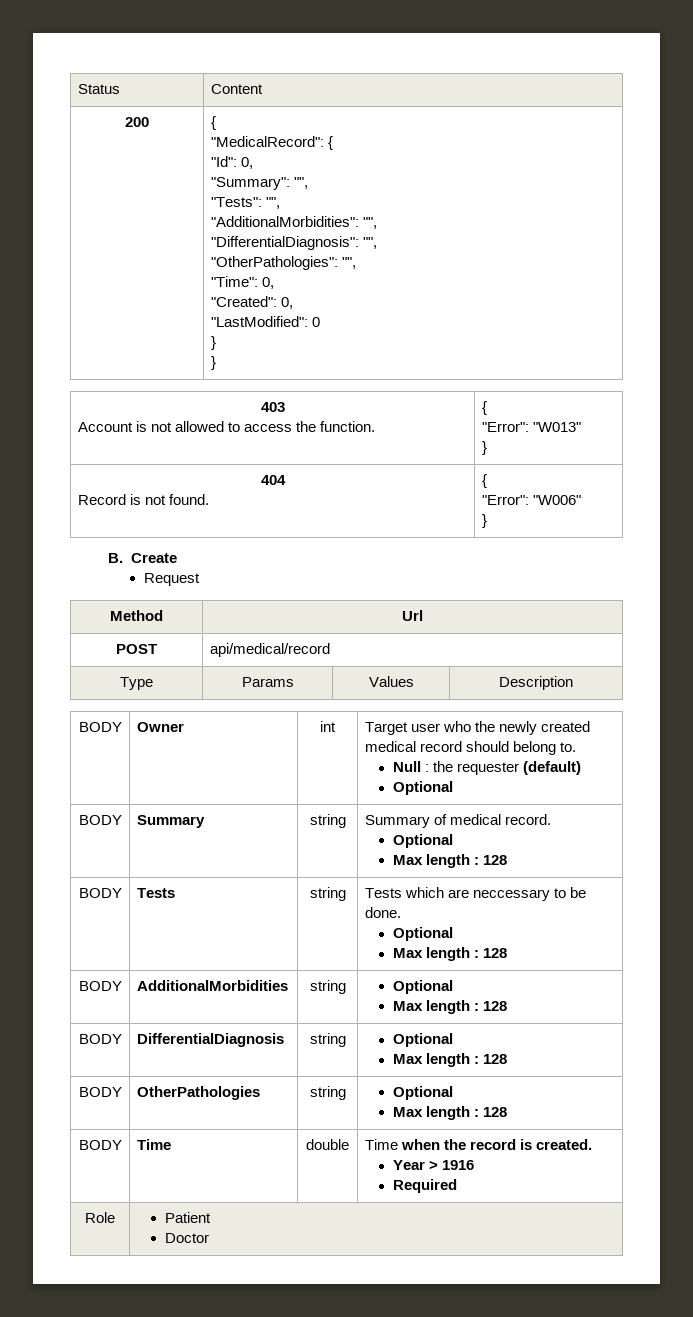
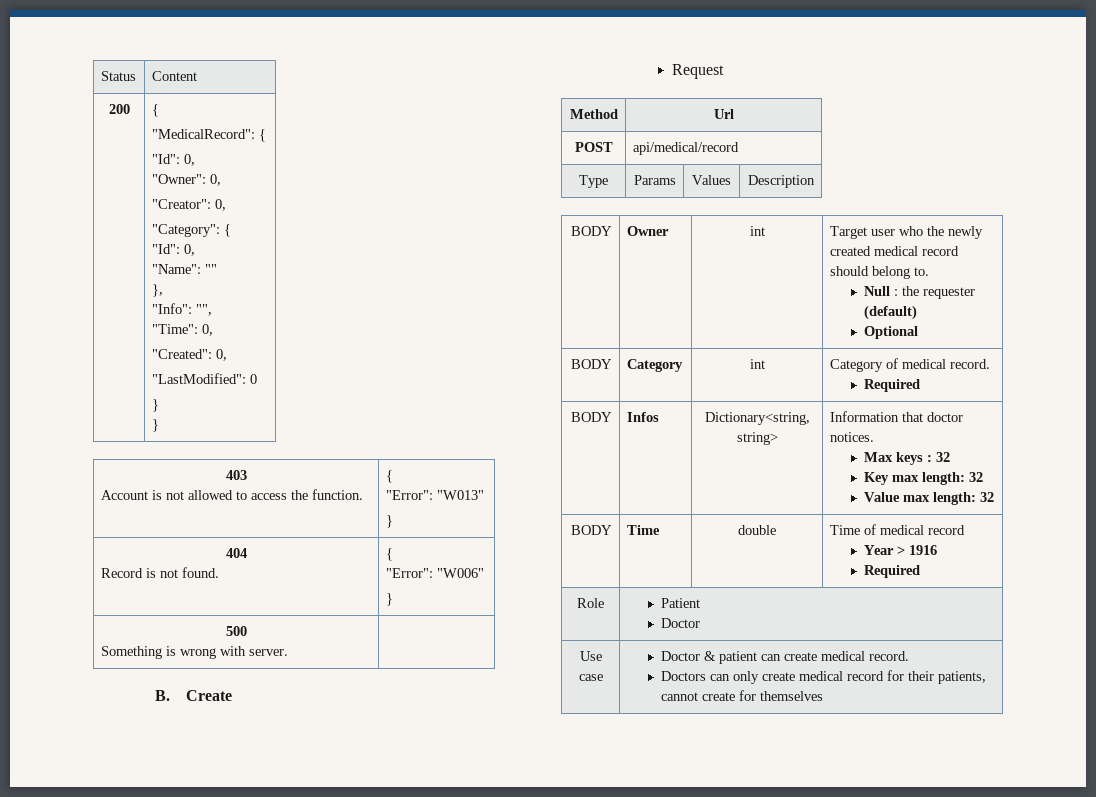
[210,177,309,190] [210,197,281,209] [210,216,378,229] [210,236,378,250] [210,256,338,270] "Summary": "", // "Tests": "", // "AdditionalMorbidities": "", // "DifferentialDiagnosis": "", // "OtherPathologies": -> [151,174,221,186] [151,199,226,211] [151,224,231,237] [151,244,195,256] [151,264,217,274] [151,284,163,297] [151,303,192,314] "Owner": 0, // "Creator": 0, // "Category": { // "Id": 0, // "Name": "" // }, // "Info":
(487, 521) none -> [225,626,247,636] [100,646,288,659] // 500 // Something is wrong with server. |
[136,815,205,828] [309,814,346,828] [364,815,430,828] Summary | string | Summary -> [626,359,683,372] [749,359,765,369] [829,359,883,372] Category | int | Category
[392,834,453,848] [392,854,508,868] [78,888,122,898] [136,888,175,898] [309,887,346,901] [364,887,587,901] [364,907,401,918] [392,927,453,941] [392,947,508,961] [78,981,122,991] [136,980,288,991] [309,980,346,994] [392,980,453,994] [392,1000,508,1014] [78,1034,122,1044] [136,1033,284,1047] [309,1033,346,1047] [392,1033,453,1047] [392,1053,508,1067] [78,1087,122,1097] [136,1086,260,1100] [309,1086,346,1100] [392,1086,453,1100] [392,1106,508,1120] Optional // Max length : 128 // BODY | Tests | string | Tests which are neccessary to be done. // Optional // Max length : 128 // BODY | AdditionalMorbidities | string | Optional // Max length : 128 // BODY | DifferentialDiagnosis | string | Optional // Max length : 128 // BODY | OtherPathologies | string | Optional // Max length : 128 -> [864,379,921,392] [570,412,612,422] [626,412,659,422] [704,412,810,425] [736,432,778,445] [829,411,963,422] [829,432,874,442] [864,452,951,465] [864,472,984,485] [864,492,995,505] Required // BODY | Infos | Dictionary<string, string> | Information that doctor notices. // Max keys : 32 // Key max length: 32 // Value max length: 32
[401,1139,593,1150] when the record is created. -> [863,524,965,535] of medical record
(209, 1238) none -> [579,651,602,661] [578,674,603,681] [661,651,910,664] [661,670,987,684] [661,690,824,701] // Use case | Doctor & patient can create medical record. // Doctors can only create medical record for their patients, cannot create for themselves

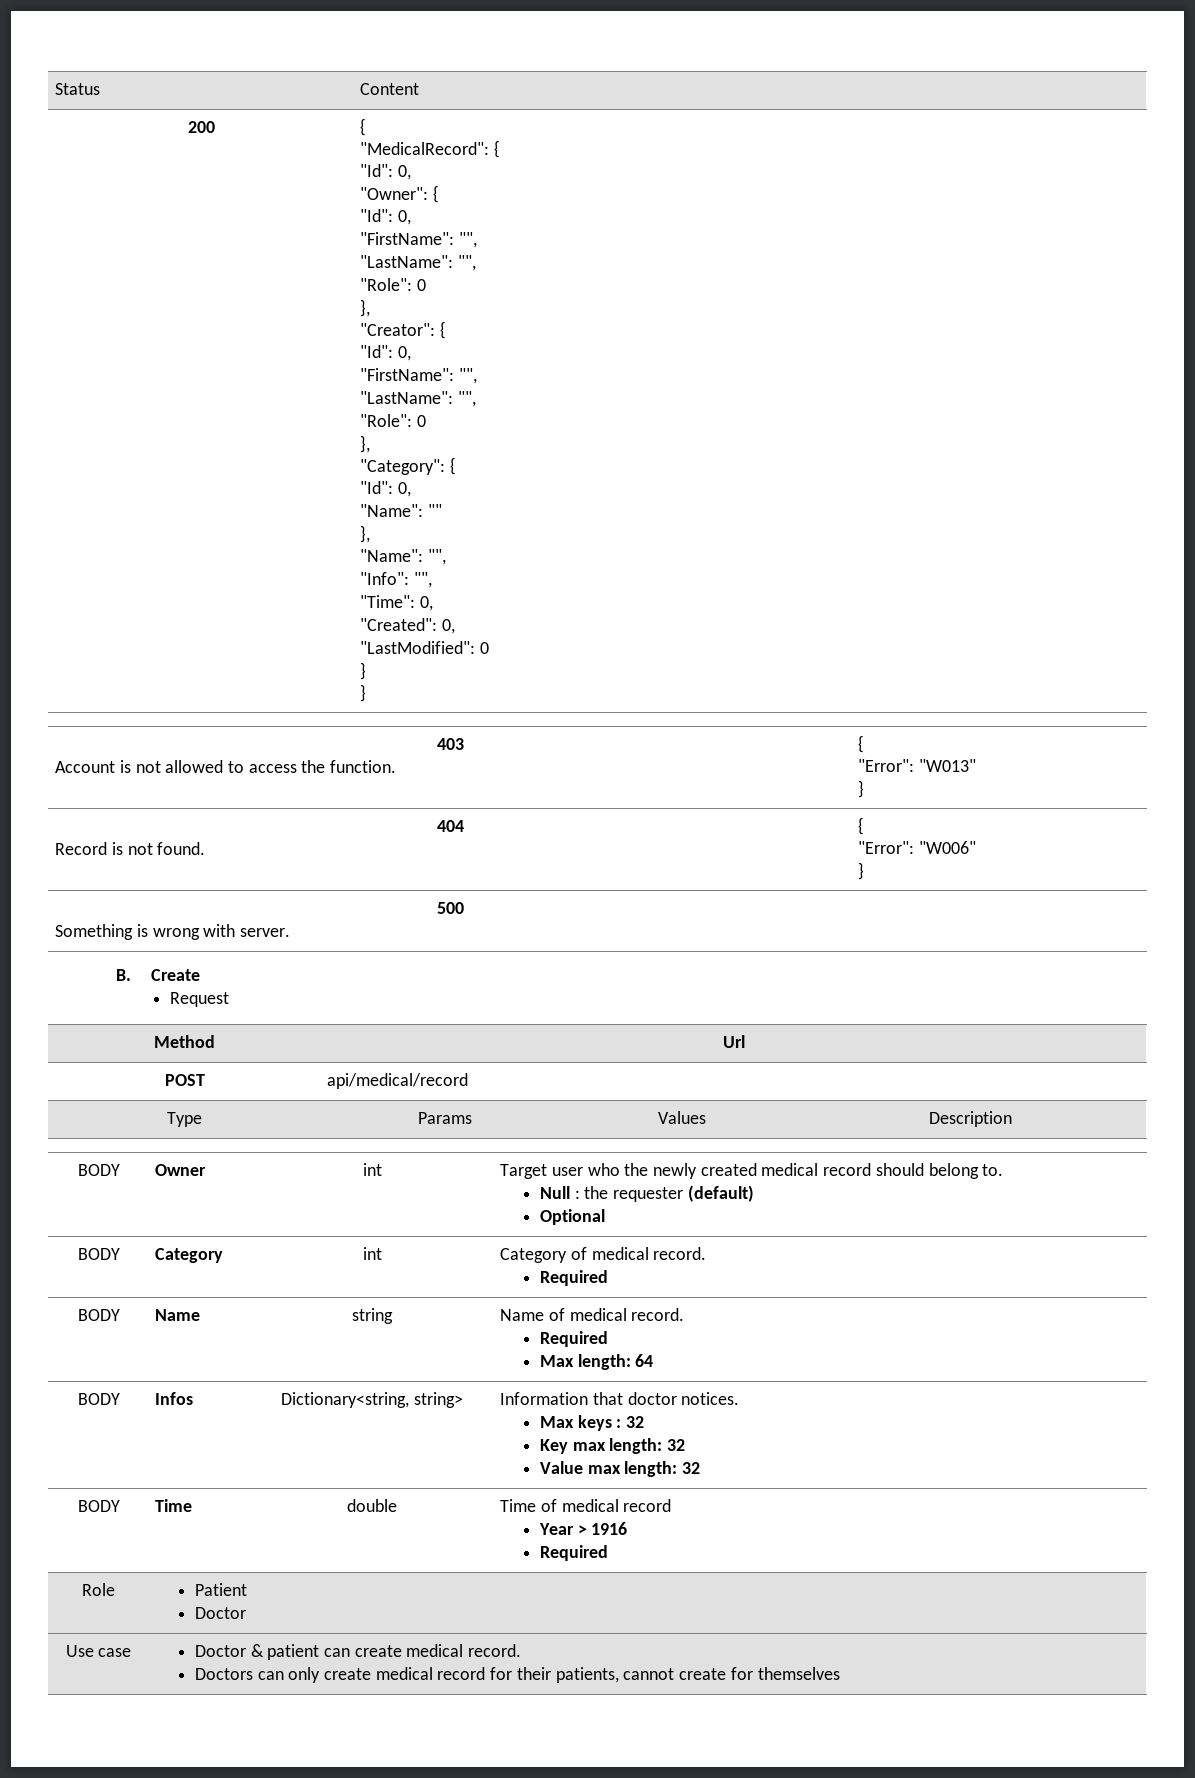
[209,174,221,186] 0, -> [432,185,439,203] [360,209,411,225] [360,232,477,248] [360,255,476,271] [360,278,426,291] [360,299,371,317] { // "Id": 0, // "FirstName": "", // "LastName": "", // "Role": 0 // },
[214,199,226,211] 0, -> [439,321,446,339] [360,345,411,361] [360,368,477,384] [360,391,476,407] [360,414,426,427] [360,435,371,453] { // "Id": 0, // "FirstName": "", // "LastName": "", // "Role": 0 // },
(163, 290) none -> [360,549,446,565] // "Name": "",
(921, 385) none -> [77,1309,120,1321] [155,1309,201,1321] [352,1308,393,1324] [500,1308,685,1321] [539,1331,608,1347] [539,1354,654,1370] // BODY | Name | string | Name of medical record. // Required // Max length: 64

